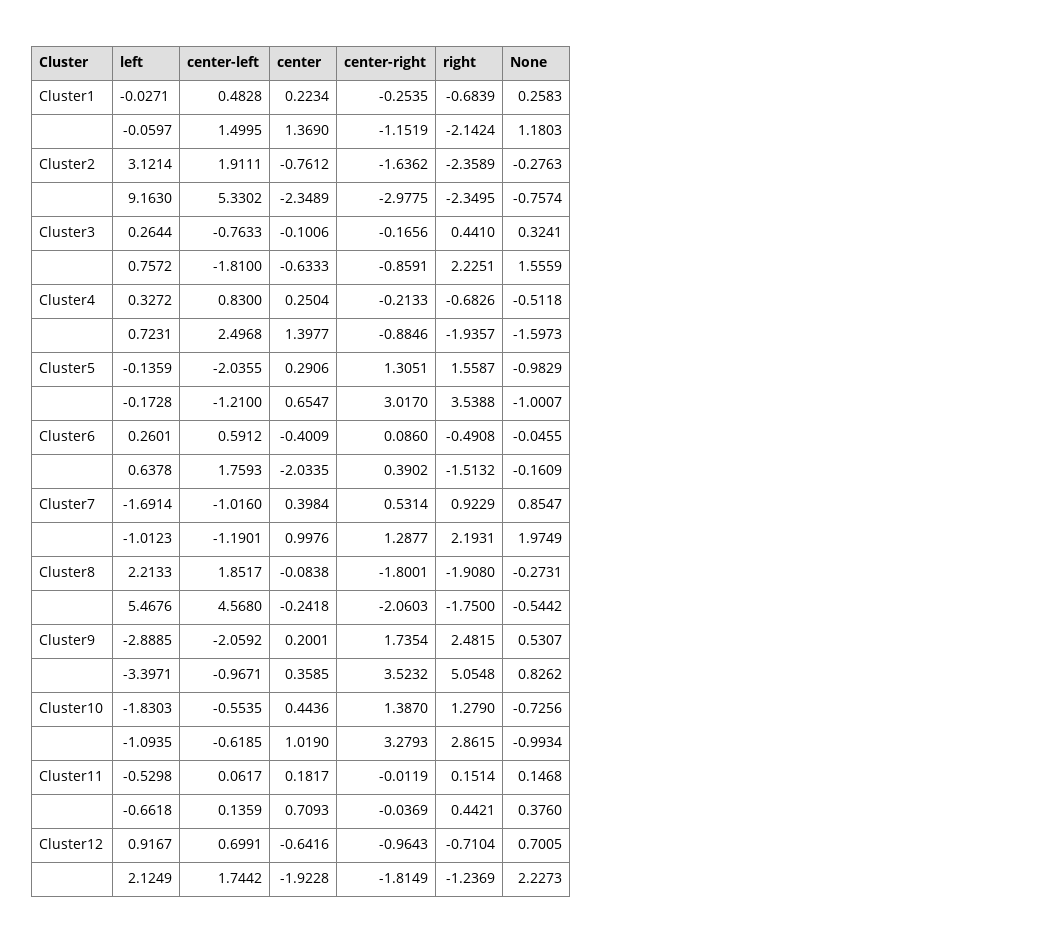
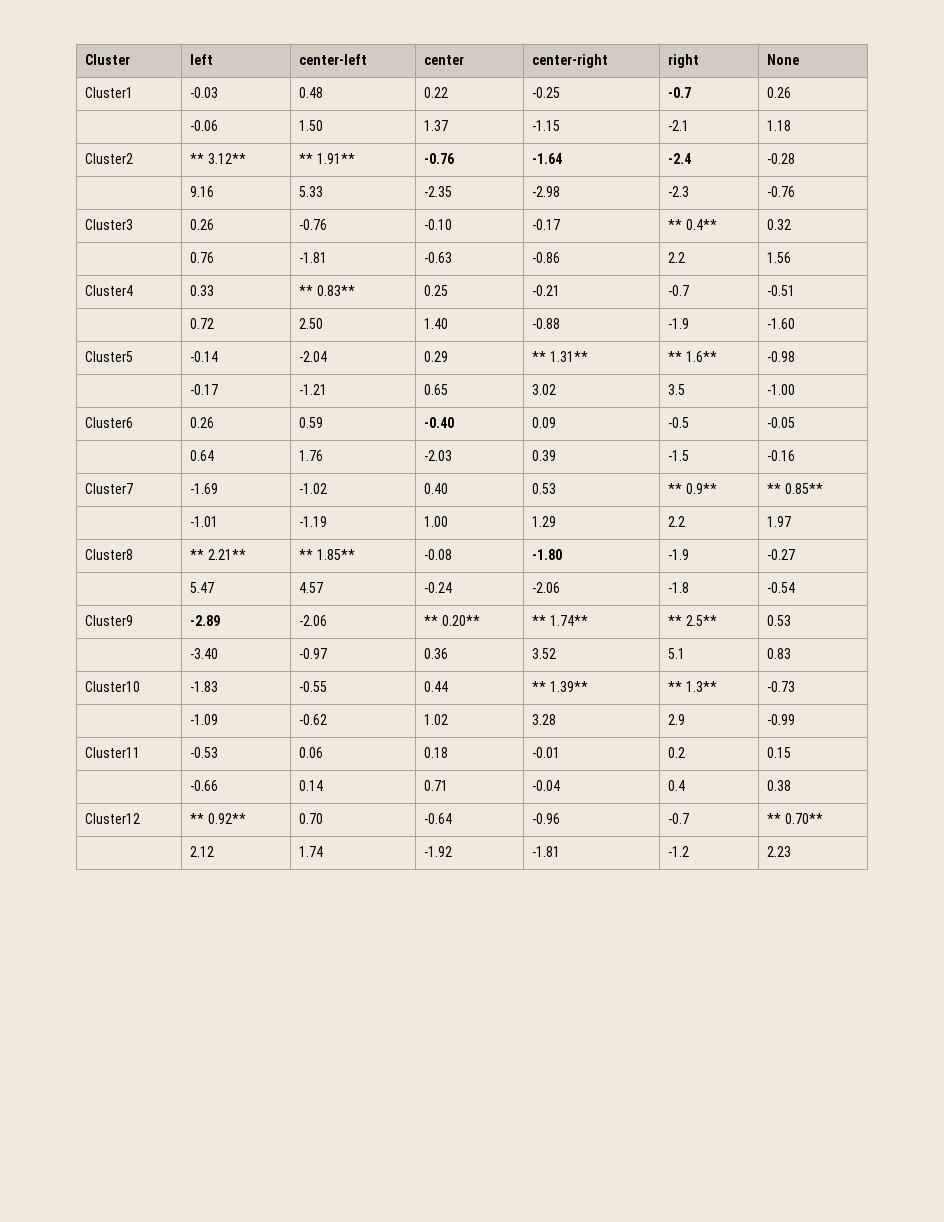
[120,91,170,101] [217,91,262,101] [284,91,329,101] [378,91,428,101] [445,91,495,101] [517,91,562,101] [122,125,172,135] [217,125,262,135] [284,125,329,135] [378,125,428,135] [445,125,495,135] [517,125,562,135] [39,158,96,169] [127,159,172,169] [217,159,262,169] [279,159,329,169] [378,159,428,169] [445,159,495,169] [512,159,562,169] [127,193,172,203] [217,193,262,203] [279,193,329,203] [378,193,428,203] [445,193,495,203] [512,193,562,203] [39,226,96,237] [127,227,172,237] [212,227,262,237] [279,227,329,237] [378,227,428,237] [450,227,495,237] [517,227,562,237] [127,261,172,271] [212,261,262,271] [279,261,329,271] [378,261,428,271] [450,261,495,271] [517,261,562,271] [39,294,96,305] [127,295,172,305] [217,295,262,305] [284,295,329,305] [378,295,428,305] [445,295,495,305] [512,295,562,305] [127,329,172,339] [217,329,262,339] [284,329,329,339] [378,329,428,339] [445,329,495,339] [512,329,562,339] [39,362,96,373] [122,363,172,373] [212,363,262,373] [284,363,329,373] [383,363,428,373] [450,363,495,373] [512,363,562,373] [122,397,172,407] [212,397,262,407] [284,397,329,407] [383,397,428,407] [450,397,495,407] [512,397,562,407] [39,430,96,441] [127,431,172,441] [217,431,262,441] [279,431,329,441] [383,431,428,441] [445,431,495,441] [512,431,562,441] [127,465,172,475] [217,465,262,475] [279,465,329,475] [383,465,428,475] [445,465,495,475] [512,465,562,475] [39,498,96,509] [122,499,172,509] [212,499,262,509] [284,499,329,509] [383,499,428,509] [450,499,495,509] [517,499,562,509] [122,533,172,543] [212,533,262,543] [284,533,329,543] [383,533,428,543] [450,533,495,543] [517,533,562,543] [39,566,96,577] [127,567,172,577] [217,567,262,577] [279,567,329,577] [378,567,428,577] [445,567,495,577] [512,567,562,577] [127,601,172,611] [217,601,262,611] [279,601,329,611] [378,601,428,611] [445,601,495,611] [512,601,562,611] [39,634,96,645] [122,635,172,645] [212,635,262,645] [284,635,329,645] [383,635,428,645] [450,635,495,645] [517,635,562,645] [122,669,172,679] [212,669,262,679] [284,669,329,679] [383,669,428,679] [450,669,495,679] [517,669,562,679] [39,702,104,713] [122,703,172,713] [212,703,262,713] [284,703,329,713] [383,703,428,713] [450,703,495,713] [512,703,562,713] [122,737,172,747] [212,737,262,747] [284,737,329,747] [383,737,428,747] [450,737,495,747] [512,737,562,747] [39,770,104,781] [122,771,172,781] [217,771,262,781] [284,771,329,781] [378,771,428,781] [450,771,495,781] [517,771,562,781] [122,805,172,815] [217,805,262,815] [284,805,329,815] [378,805,428,815] [450,805,495,815] [517,805,562,815] [39,838,104,849] [127,839,172,849] [217,839,262,849] [279,839,329,849] [378,839,428,849] [445,839,495,849] [517,839,562,849] [127,873,172,883] [217,873,262,883] [279,873,329,883] [378,873,428,883] [445,873,495,883] [517,873,562,883] -0.0271 | 0.4828 | 0.2234 | -0.2535 | -0.6839 | 0.2583 // | -0.0597 | 1.4995 | 1.3690 | -1.1519 | -2.1424 | 1.1803 // Cluster2 | 3.1214 | 1.9111 | -0.7612 | -1.6362 | -2.3589 | -0.2763 // | 9.1630 | 5.3302 | -2.3489 | -2.9775 | -2.3495 | -0.7574 // Cluster3 | 0.2644 | -0.7633 | -0.1006 | -0.1656 | 0.4410 | 0.3241 // | 0.7572 | -1.8100 | -0.6333 | -0.8591 | 2.2251 | 1.5559 // Cluster4 | 0.3272 | 0.8300 | 0.2504 | -0.2133 | -0.6826 | -0.5118 // | 0.7231 | 2.4968 | 1.3977 | -0.8846 | -1.9357 | -1.5973 // Cluster5 | -0.1359 | -2.0355 | 0.2906 | 1.3051 | 1.5587 | -0.9829 // | -0.1728 | -1.2100 | 0.6547 | 3.0170 | 3.5388 | -1.0007 // Cluster6 | 0.2601 | 0.5912 | -0.4009 | 0.0860 | -0.4908 | -0.0455 // | 0.6378 | 1.7593 | -2.0335 | 0.3902 | -1.5132 | -0.1609 // Cluster7 | -1.6914 | -1.0160 | 0.3984 | 0.5314 | 0.9229 | 0.8547 // | -1.0123 | -1.1901 | 0.9976 | 1.2877 | 2.1931 | 1.9749 // Cluster8 | 2.2133 | 1.8517 | -0.0838 | -1.8001 | -1.9080 | -0.2731 // | 5.4676 | 4.5680 | -0.2418 | -2.0603 | -1.7500 | -0.5442 // Cluster9 | -2.8885 | -2.0592 | 0.2001 | 1.7354 | 2.4815 | 0.5307 // | -3.3971 | -0.9671 | 0.3585 | 3.5232 | 5.0548 | 0.8262 // Cluster10 | -1.8303 | -0.5535 | 0.4436 | 1.3870 | 1.2790 | -0.7256 // | -1.0935 | -0.6185 | 1.0190 | 3.2793 | 2.8615 | -0.9934 // Cluster11 | -0.5298 | 0.0617 | 0.1817 | -0.0119 | 0.1514 | 0.1468 // | -0.6618 | 0.1359 | 0.7093 | -0.0369 | 0.4421 | 0.3760 // Cluster12 | 0.9167 | 0.6991 | -0.6416 | -0.9643 | -0.7104 | 0.7005 // | 2.1249 | 1.7442 | -1.9228 | -1.8149 | -1.2369 | 2.2273 -> [189,87,218,98] [298,87,323,98] [423,87,448,98] [531,87,560,98] [667,87,691,98] [766,87,791,98] [189,120,218,131] [298,120,323,131] [423,120,448,131] [531,120,560,131] [667,120,689,131] [766,120,791,131] [84,153,133,164] [189,153,246,164] [298,153,355,164] [423,153,454,164] [531,153,562,164] [667,153,691,164] [766,153,795,164] [189,186,214,197] [298,186,323,197] [423,186,452,197] [531,186,560,197] [667,186,689,197] [766,186,795,197] [84,219,133,230] [189,219,214,230] [298,219,327,230] [423,219,452,230] [531,219,560,230] [667,219,717,230] [766,219,791,230] [189,252,214,263] [298,252,327,263] [423,252,452,263] [531,252,560,263] [667,252,685,263] [766,252,791,263] [84,285,133,296] [189,285,214,296] [298,285,355,296] [423,285,448,296] [531,285,560,296] [667,285,689,296] [766,285,795,296] [189,318,214,329] [298,318,323,329] [423,318,448,329] [531,318,560,329] [667,318,689,329] [766,318,795,329] [84,351,133,362] [189,351,218,362] [298,351,327,362] [423,351,448,362] [531,351,588,362] [667,351,717,362] [766,351,795,362] [189,384,218,395] [298,384,327,395] [423,384,448,395] [531,384,556,395] [667,384,685,395] [766,384,795,395] [84,417,133,428] [189,417,214,428] [298,417,323,428] [423,417,454,428] [531,417,556,428] [667,417,689,428] [766,417,795,428] [189,450,214,461] [298,450,323,461] [423,450,452,461] [531,450,556,461] [667,450,689,461] [766,450,795,461] [84,483,133,494] [189,483,218,494] [298,483,327,494] [423,483,448,494] [531,483,556,494] [667,483,717,494] [766,483,823,494] [189,516,218,527] [298,516,327,527] [423,516,448,527] [531,516,556,527] [667,516,685,527] [766,516,791,527] [84,549,133,560] [189,549,246,560] [298,549,355,560] [423,549,452,560] [531,549,562,560] [667,549,689,560] [766,549,795,560] [189,582,214,593] [298,582,323,593] [423,582,452,593] [531,582,560,593] [667,582,689,593] [766,582,795,593] [84,615,133,626] [189,615,220,626] [298,615,327,626] [423,615,480,626] [531,615,588,626] [667,615,717,626] [766,615,791,626] [189,648,218,659] [298,648,327,659] [423,648,448,659] [531,648,556,659] [667,648,685,659] [766,648,791,659] [84,681,140,692] [189,681,218,692] [298,681,327,692] [423,681,448,692] [531,681,588,692] [667,681,717,692] [766,681,795,692] [189,714,218,725] [298,714,327,725] [423,714,448,725] [531,714,556,725] [667,714,685,725] [766,714,795,725] [84,747,140,758] [189,747,218,758] [298,747,323,758] [423,747,448,758] [531,747,560,758] [667,747,685,758] [766,747,791,758] [189,780,218,791] [298,780,323,791] [423,780,448,791] [531,780,560,791] [667,780,685,791] [766,780,791,791] [84,813,140,824] [189,813,246,824] [298,813,323,824] [423,813,452,824] [531,813,560,824] [667,813,689,824] [766,813,823,824] [189,846,214,857] [298,846,323,857] [423,846,452,857] [531,846,560,857] [667,846,689,857] [766,846,791,857] -0.03 | 0.48 | 0.22 | -0.25 | -0.7 | 0.26 // | -0.06 | 1.50 | 1.37 | -1.15 | -2.1 | 1.18 // Cluster2 | ** 3.12** | ** 1.91** | -0.76 | -1.64 | -2.4 | -0.28 // | 9.16 | 5.33 | -2.35 | -2.98 | -2.3 | -0.76 // Cluster3 | 0.26 | -0.76 | -0.10 | -0.17 | ** 0.4** | 0.32 // | 0.76 | -1.81 | -0.63 | -0.86 | 2.2 | 1.56 // Cluster4 | 0.33 | ** 0.83** | 0.25 | -0.21 | -0.7 | -0.51 // | 0.72 | 2.50 | 1.40 | -0.88 | -1.9 | -1.60 // Cluster5 | -0.14 | -2.04 | 0.29 | ** 1.31** | ** 1.6** | -0.98 // | -0.17 | -1.21 | 0.65 | 3.02 | 3.5 | -1.00 // Cluster6 | 0.26 | 0.59 | -0.40 | 0.09 | -0.5 | -0.05 // | 0.64 | 1.76 | -2.03 | 0.39 | -1.5 | -0.16 // Cluster7 | -1.69 | -1.02 | 0.40 | 0.53 | ** 0.9** | ** 0.85** // | -1.01 | -1.19 | 1.00 | 1.29 | 2.2 | 1.97 // Cluster8 | ** 2.21** | ** 1.85** | -0.08 | -1.80 | -1.9 | -0.27 // | 5.47 | 4.57 | -0.24 | -2.06 | -1.8 | -0.54 // Cluster9 | -2.89 | -2.06 | ** 0.20** | ** 1.74** | ** 2.5** | 0.53 // | -3.40 | -0.97 | 0.36 | 3.52 | 5.1 | 0.83 // Cluster10 | -1.83 | -0.55 | 0.44 | ** 1.39** | ** 1.3** | -0.73 // | -1.09 | -0.62 | 1.02 | 3.28 | 2.9 | -0.99 // Cluster11 | -0.53 | 0.06 | 0.18 | -0.01 | 0.2 | 0.15 // | -0.66 | 0.14 | 0.71 | -0.04 | 0.4 | 0.38 // Cluster12 | ** 0.92** | 0.70 | -0.64 | -0.96 | -0.7 | ** 0.70** // | 2.12 | 1.74 | -1.92 | -1.81 | -1.2 | 2.23

